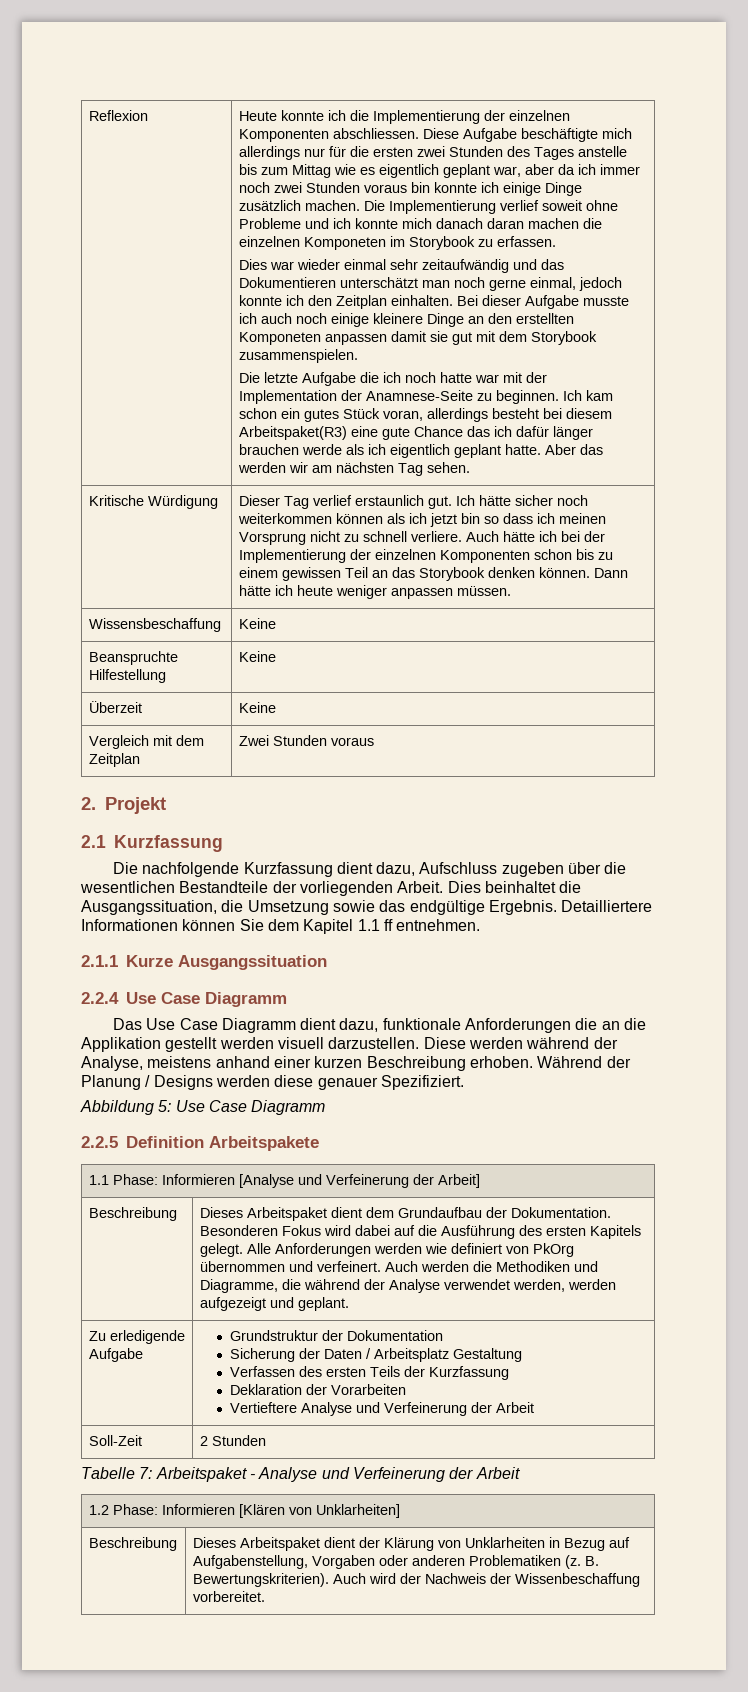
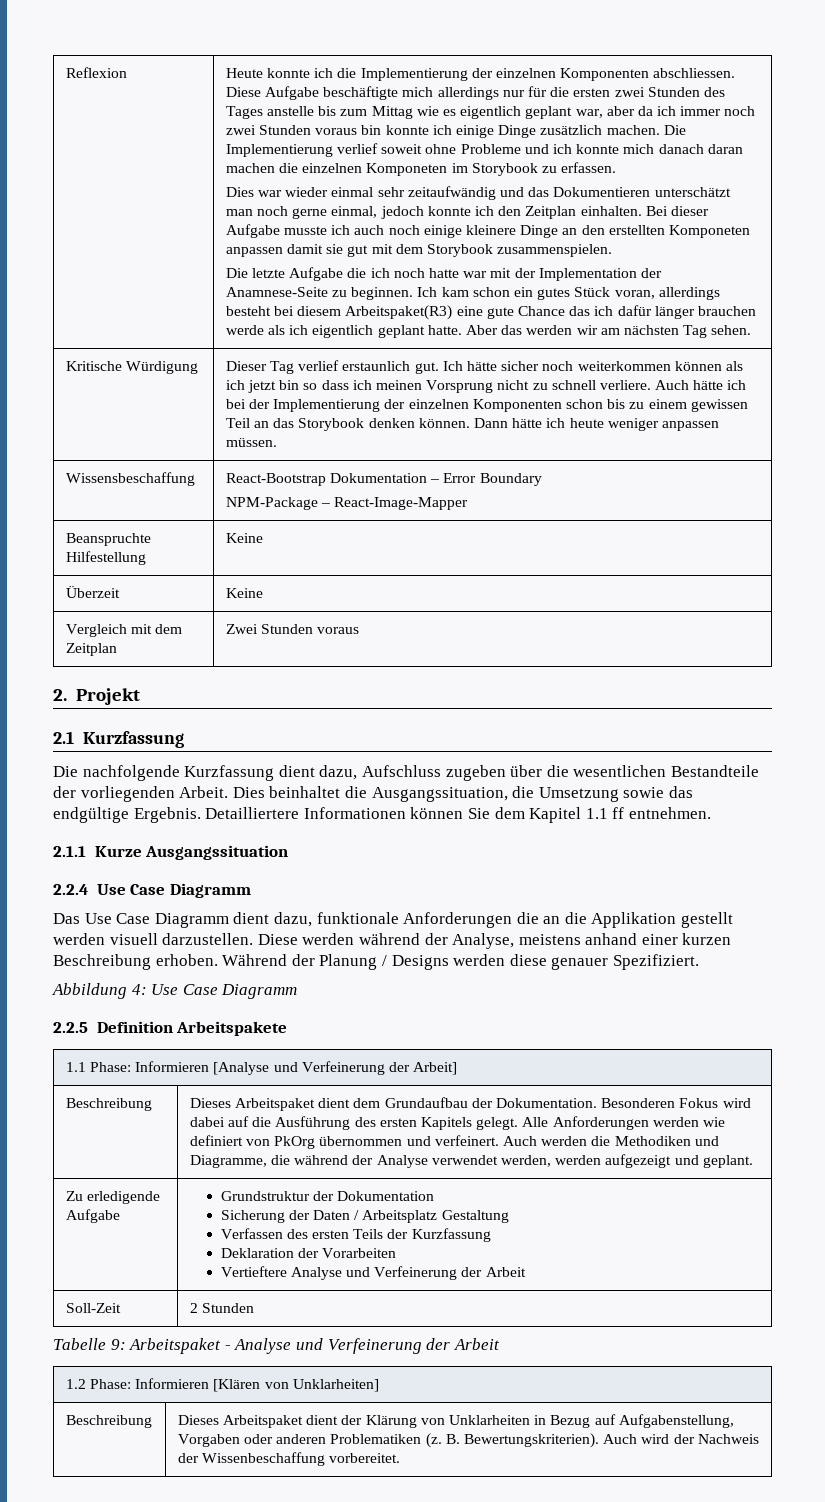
[238,618,276,629] Keine -> [225,473,542,486] [225,497,469,510] React-Bootstrap Dokumentation – Error Boundary // NPM-Package – React-Image-Mapper
[158,1100,172,1112] 5: -> [131,984,147,995] 4:
[139,1467,153,1479] 7: -> [110,1339,126,1350] 9:

